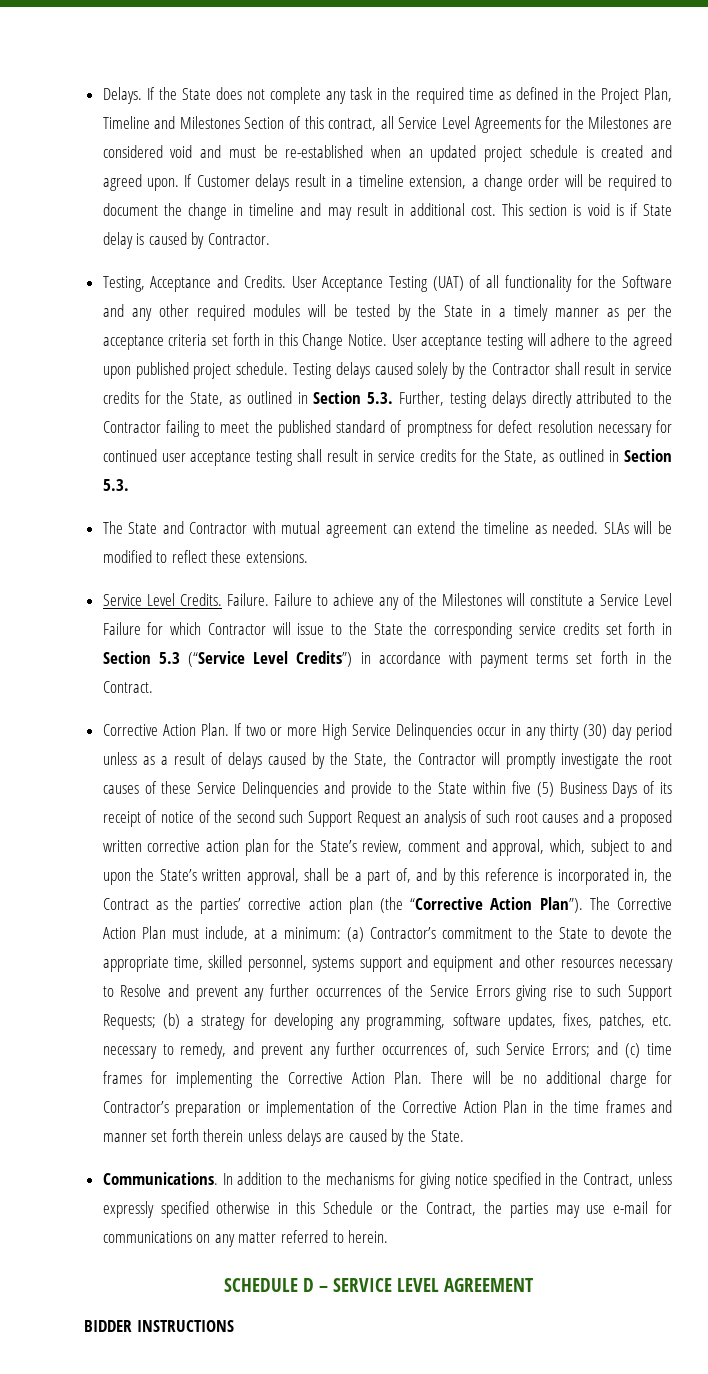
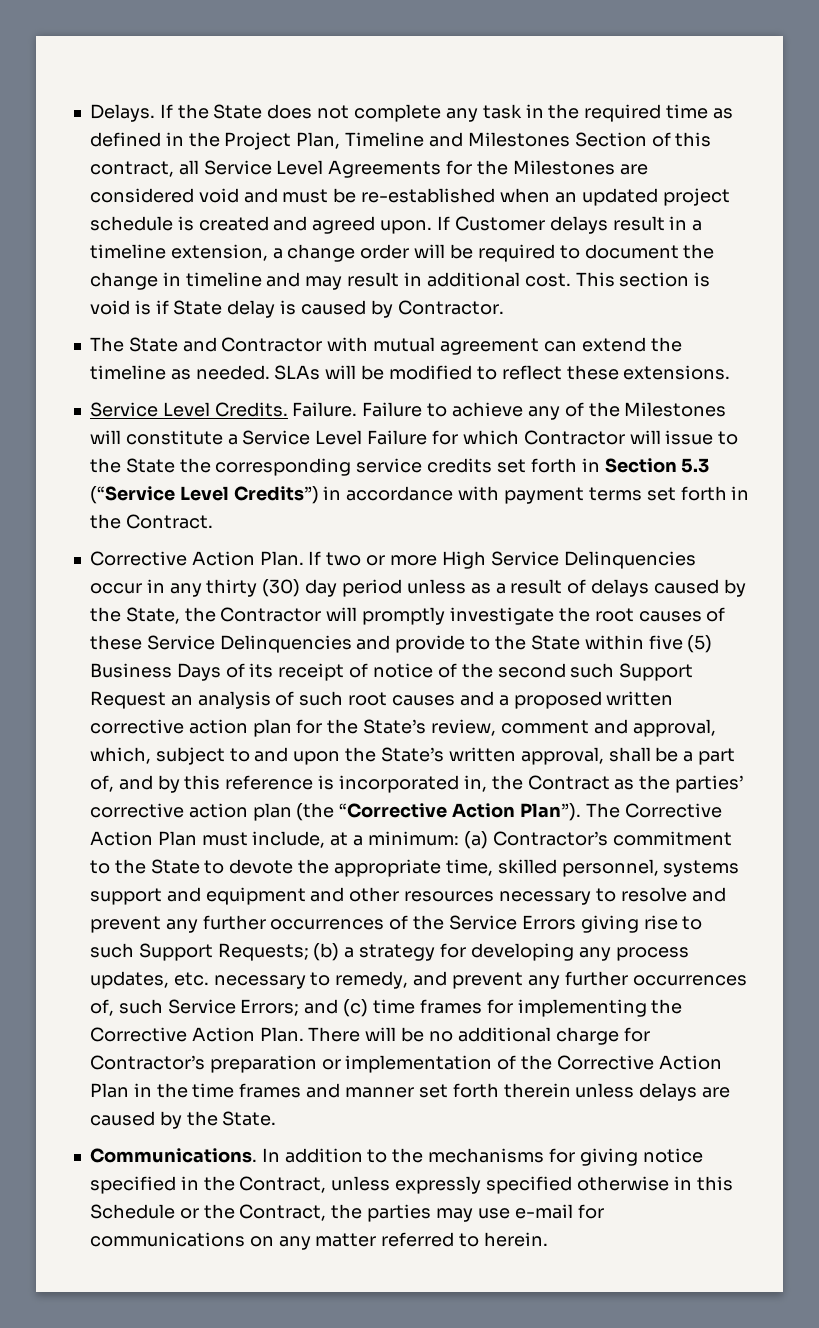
[102,275,672,292] [102,304,672,321] [102,333,672,350] [102,362,672,379] [102,391,672,408] [102,420,672,437] [102,449,672,466] [102,479,129,491] // Testing, Acceptance and Credits. User Acceptance Testing (UAT) of all functionality for the Software and any other required modules will be tested by the State in a timely manner as per the acceptance criteria set forth in this Change Notice. User acceptance testing will adhere to the agreed upon published project schedule. Testing delays caused solely by the Contractor shall result in service credits for the State, as outlined in Section 5.3. Further, testing delays directly attributed to the Contractor failing to meet the published standard of promptness for defect resolution necessary for continued user acceptance testing shall result in service credits for the State, as outlined in Section 5.3. -> (504, 307) none
[120,984,162,997] Resolve -> [620,887,687,902] resolve
[366,1013,645,1030] programming, software updates, fixes, patches, -> [615,947,689,961] [89,971,169,989] process updates,
[223,1278,533,1292] [84,1320,234,1332] // SCHEDULE D – SERVICE LEVEL AGREEMENT // BIDDER INSTRUCTIONS -> (548, 1239) none

